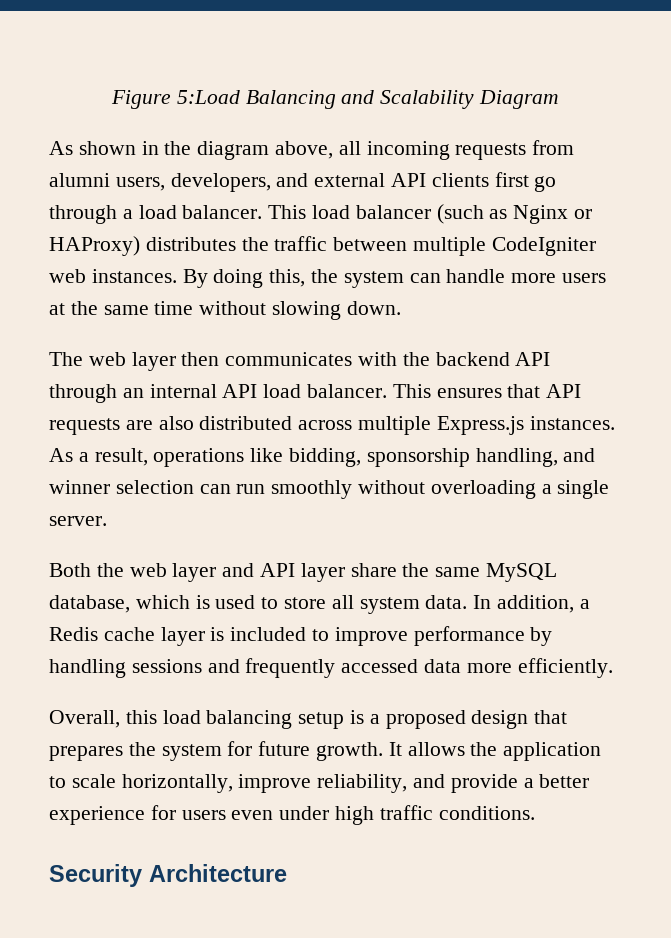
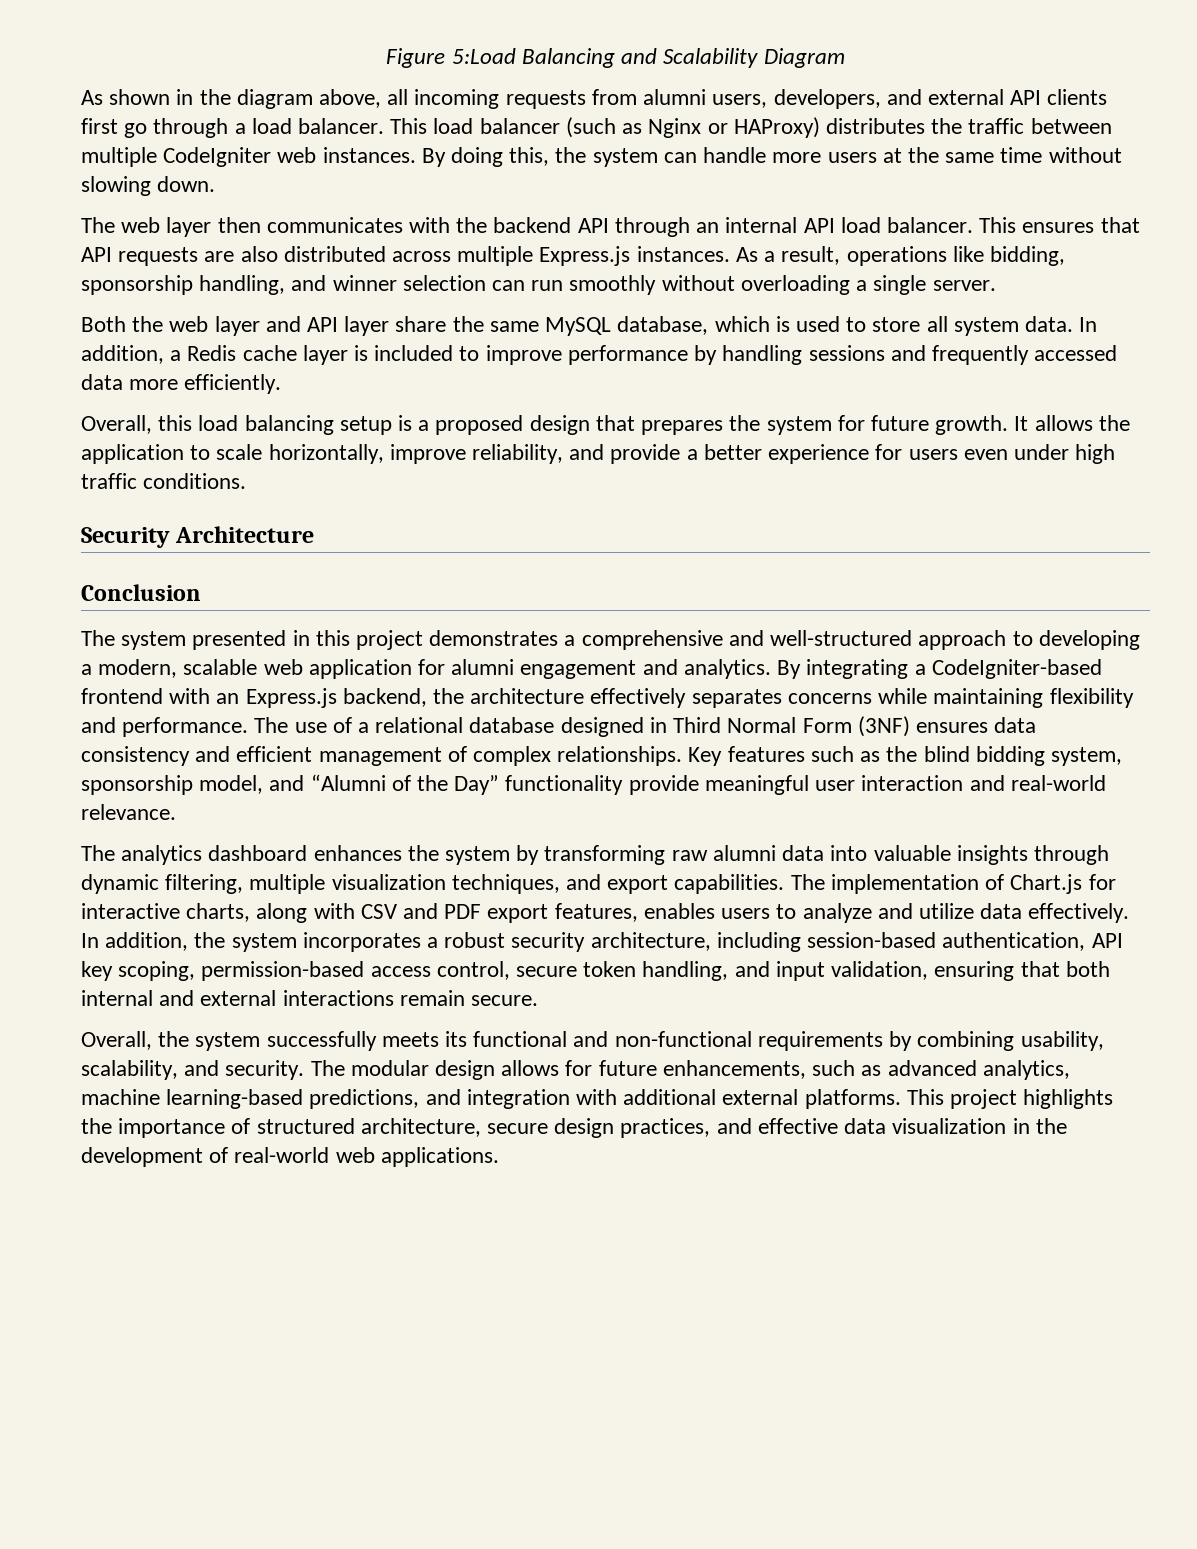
(287, 873) none -> [81,584,201,601] [81,630,1140,650] [81,659,1102,679] [81,688,1134,708] [81,716,1037,737] [81,746,1122,766] [81,774,1106,795] [81,804,176,820] [81,845,1109,865] [81,874,1116,894] [81,903,1130,923] [81,932,1123,952] [81,961,1110,981] [81,990,539,1006] [81,1031,1104,1051] [81,1060,1070,1080] [81,1089,1114,1109] [81,1118,1067,1138] [81,1147,499,1167] // Conclusion // The system presented in this project demonstrates a comprehensive and well-structured approach to developing a modern, scalable web application for alumni engagement and analytics. By integrating a CodeIgniter-based frontend with an Express.js backend, the architecture effectively separates concerns while maintaining flexibility and performance. The use of a relational database designed in Third Normal Form (3NF) ensures data consistency and efficient management of complex relationships. Key features such as the blind bidding system, sponsorship model, and “Alumni of the Day” functionality provide meaningful user interaction and real-world relevance. // The analytics dashboard enhances the system by transforming raw alumni data into valuable insights through dynamic filtering, multiple visualization techniques, and export capabilities. The implementation of Chart.js for interactive charts, along with CSV and PDF export features, enables users to analyze and utilize data effectively. In addition, the system incorporates a robust security architecture, including session-based authentication, API key scoping, permission-based access control, secure token handling, and input validation, ensuring that both internal and external interactions remain secure. // Overall, the system successfully meets its functional and non-functional requirements by combining usability, scalability, and security. The modular design allows for future enhancements, such as advanced analytics, machine learning-based predictions, and integration with additional external platforms. This project highlights the importance of structured architecture, secure design practices, and effective data visualization in the development of real-world web applications.

